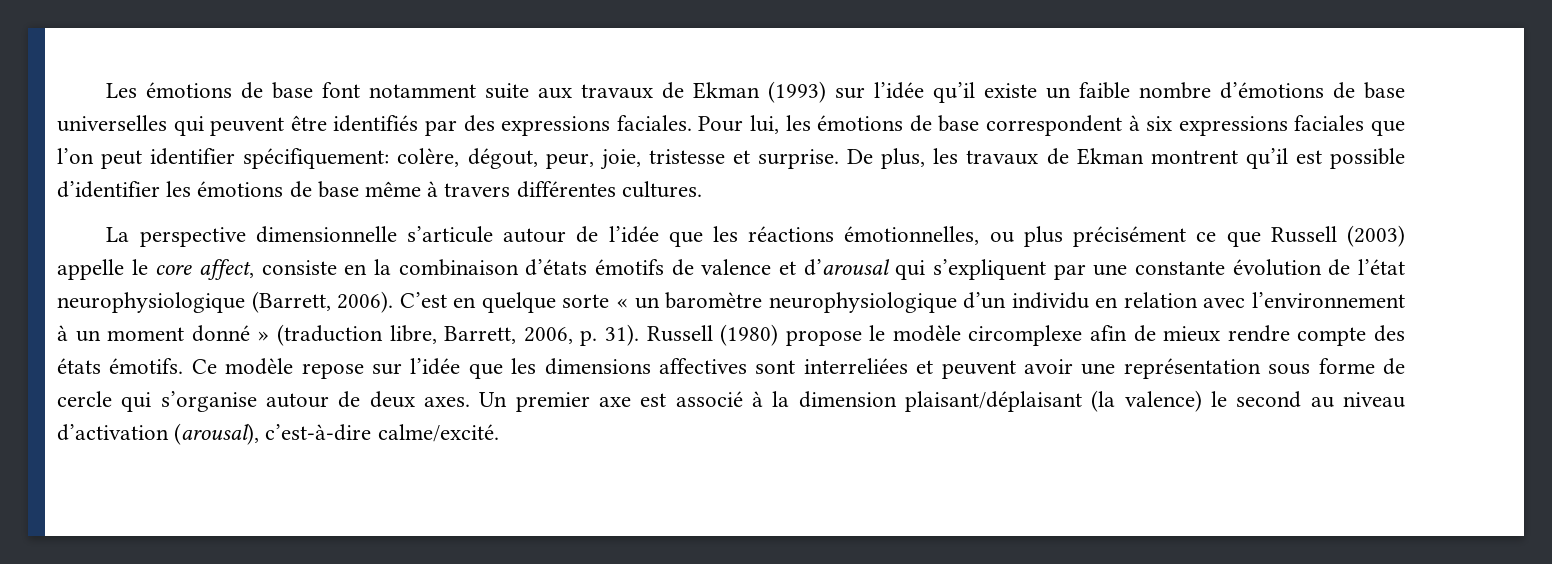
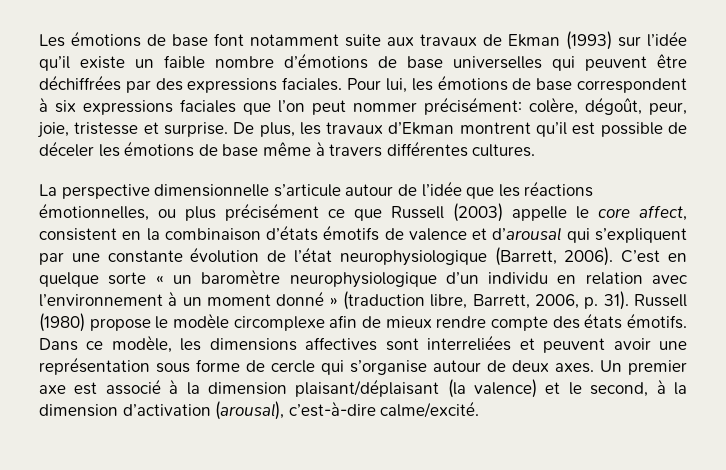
[333,115,419,132] identifiés -> [39,75,121,91] déchiffrées
[150,148,538,169] identifier spécifiquement: colère, dégout, -> [353,97,642,115] nommer précisément: colère, dégoût,
[1046,148,1144,165] de Ekman -> [388,122,455,135] d’Ekman
[57,181,160,198] d’identifier -> [667,122,687,134] [39,141,94,157] de déceler
[261,260,337,275] consiste -> [39,228,117,241] consistent
[191,358,503,379] Ce modèle repose sur l’idée que -> [39,335,172,353] Dans ce modèle,
[1210,391,1405,408] le second au niveau -> [545,379,687,397] [39,404,118,417] et le second, à la dimension

